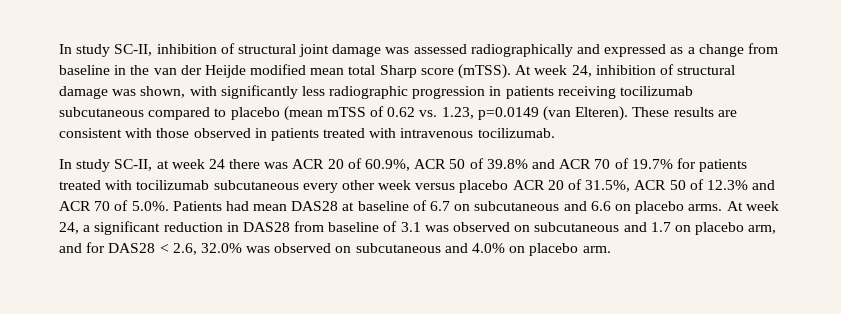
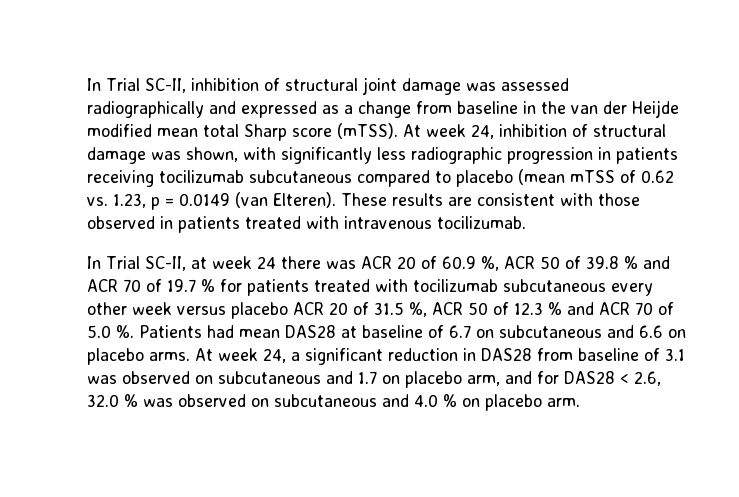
[59,44,111,57] In study -> [87,78,140,91] In Trial
[477,107,539,120] p=0.0149 -> [151,193,230,210] p = 0.0149
[76,159,111,172] study -> [106,256,140,269] Trial
[365,158,673,171] 60.9%, ACR 50 of 39.8% and ACR 70 of 19.7% -> [441,256,670,271] [87,279,215,292] 60.9 %, ACR 50 of 39.8 % and ACR 70 of 19.7 %
[585,179,776,192] [59,200,169,211] 31.5%, ACR 50 of 12.3% and ACR 70 of 5.0%. -> [374,302,674,317] [87,325,134,338] 31.5 %, ACR 50 of 12.3 % and ACR 70 of 5.0 %.
[200,243,506,253] 32.0% was observed on subcutaneous and 4.0% -> [87,394,457,407] 32.0 % was observed on subcutaneous and 4.0 %

